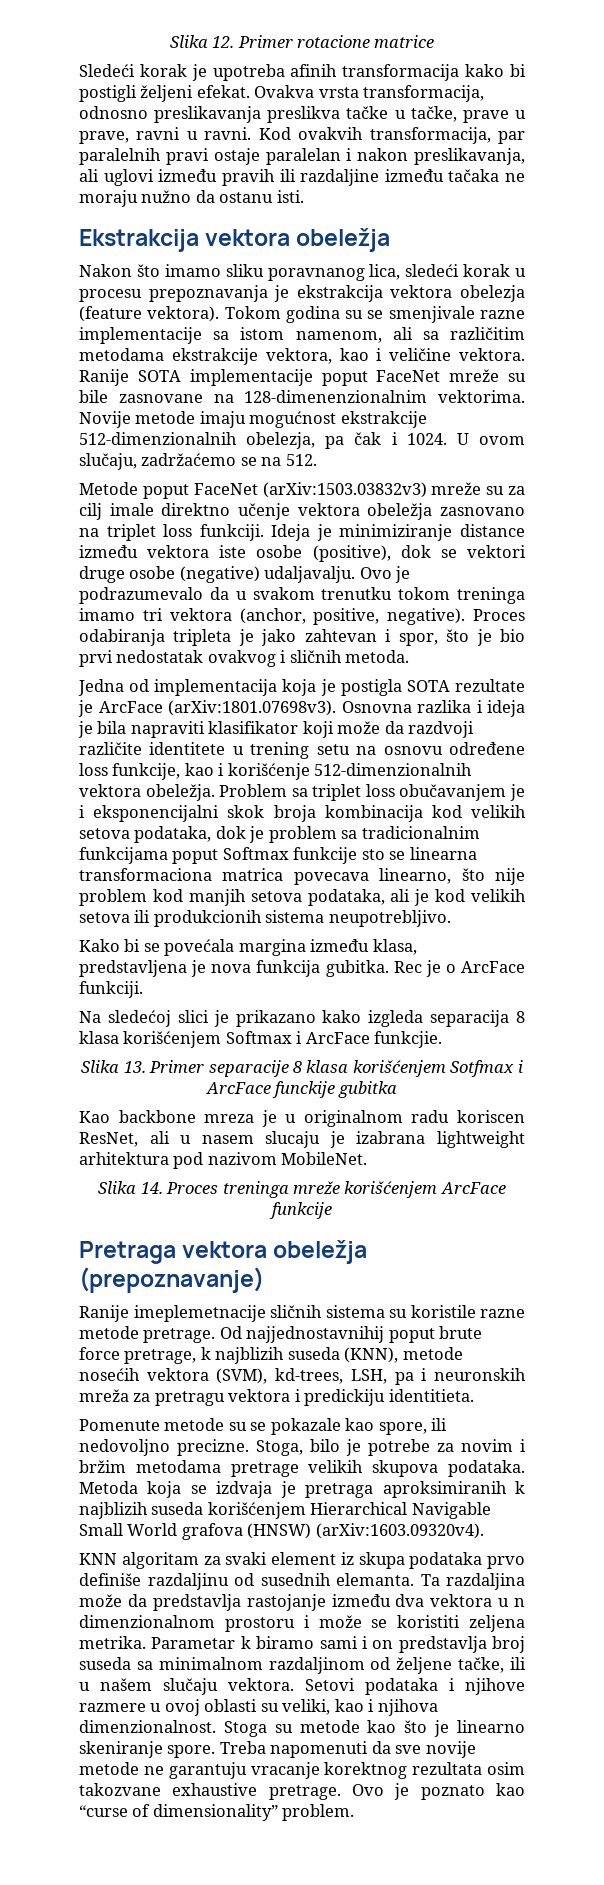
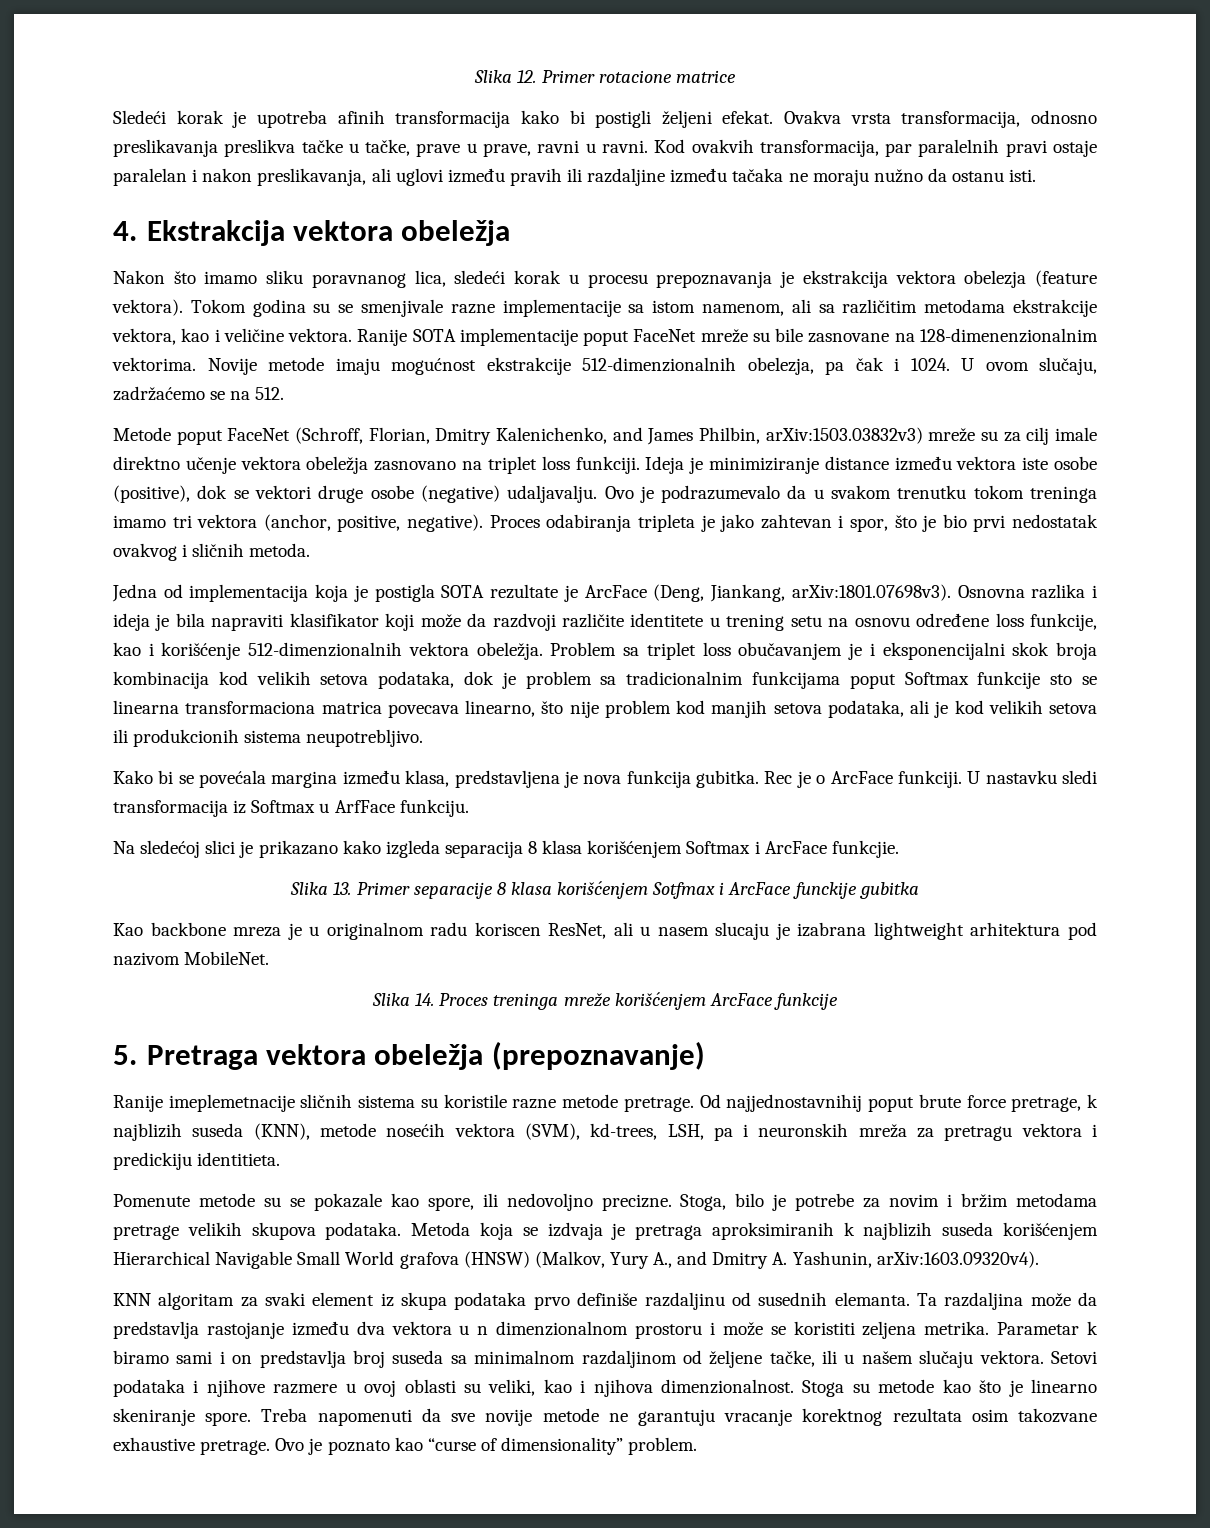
(304, 196) none -> [113,221,137,241] 4.
[262,482,427,498] (arXiv:1503.03832v3) -> [295,427,923,445] (Schroff, Florian, Dmitry Kalenichenko, and James Philbin, arXiv:1503.03832v3)
[168,700,336,716] (arXiv:1801.07698v3). -> [653,584,951,602] (Deng, Jiankang, arXiv:1801.07698v3).
(143, 989) none -> [967,770,1097,784] [113,799,469,817] U nastavku sledi transformacija iz Softmax u ArfFace funkciju.
(332, 1210) none -> [113,1045,137,1065] 5.
[315,1523,484,1539] (arXiv:1603.09320v4). -> [534,1251,1039,1269] (Malkov, Yury A., and Dmitry A. Yashunin, arXiv:1603.09320v4).

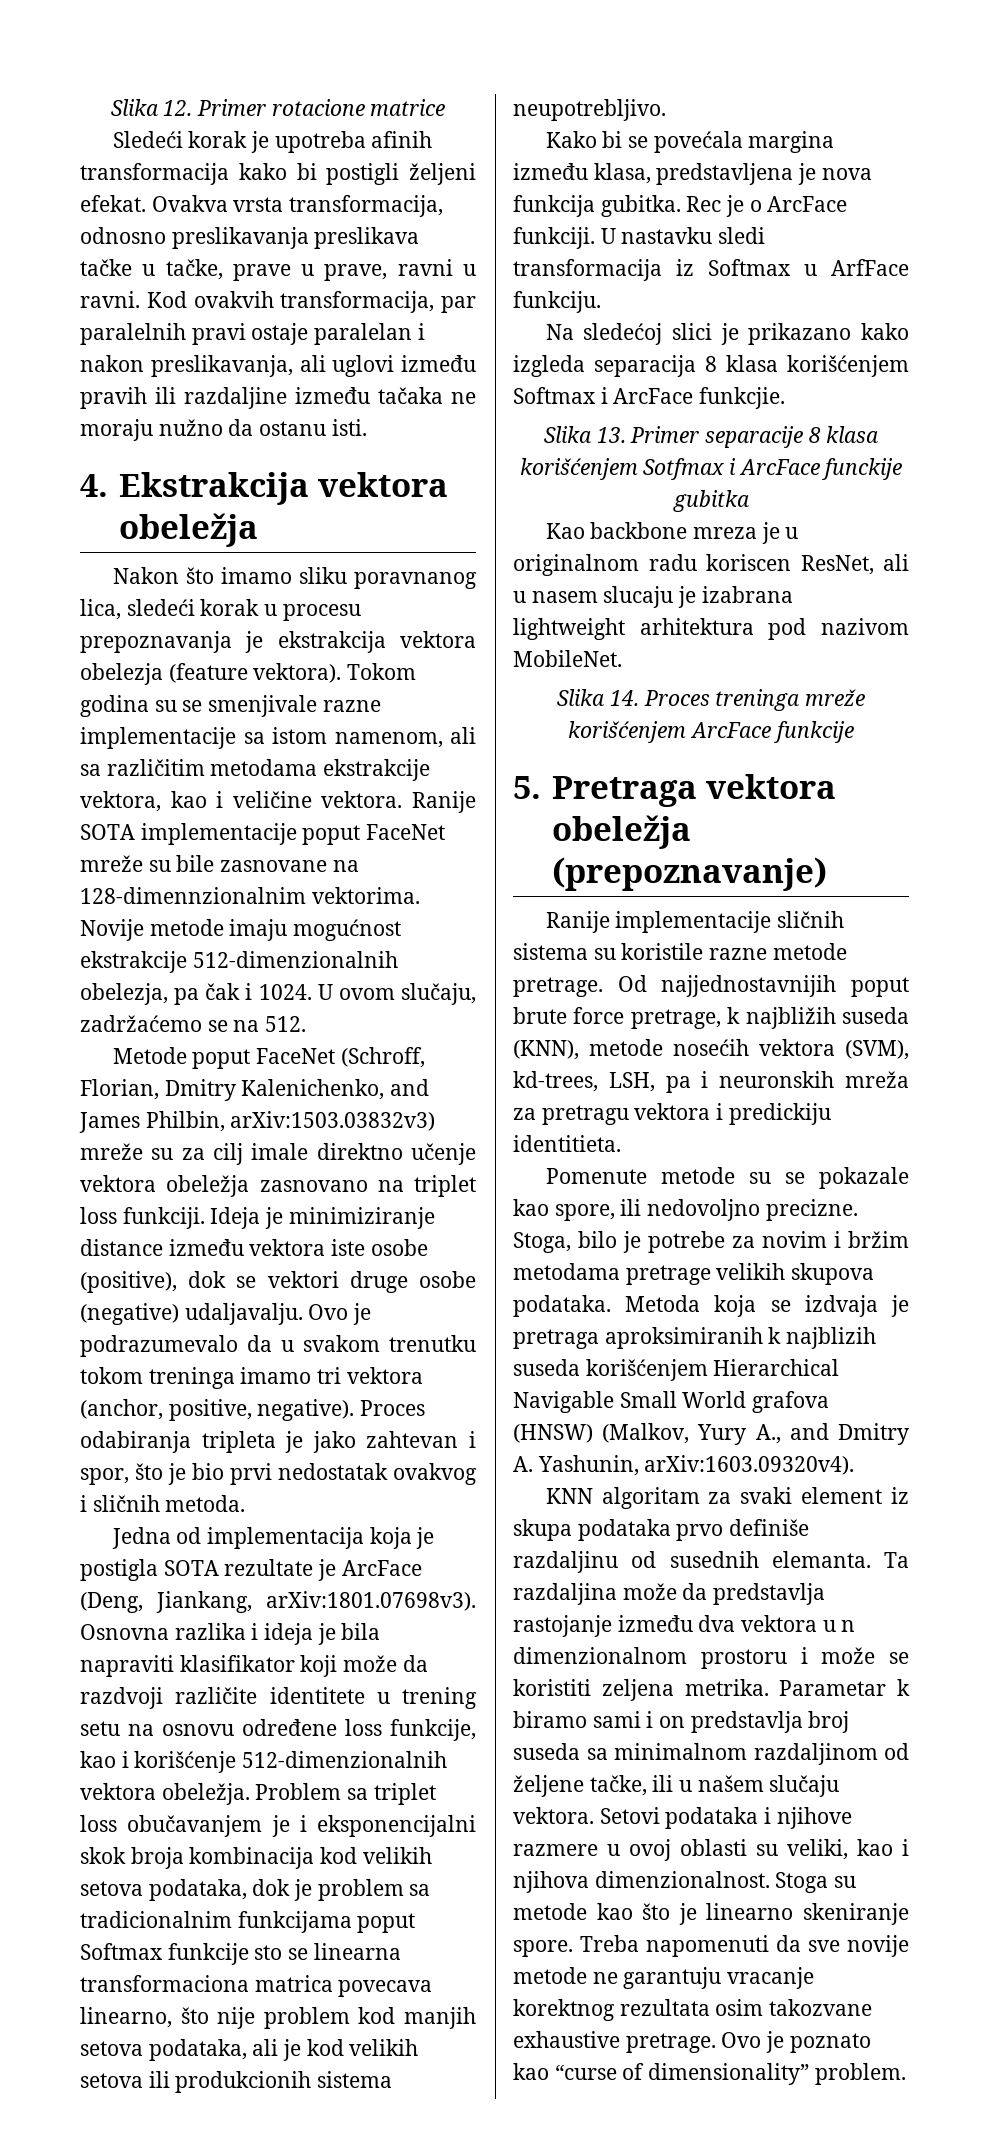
[224,139,296,157] preslikva -> [314,227,420,249] preslikava
[919,328,1098,343] 128-dimenenzionalnim -> [80,887,306,904] 128-dimennzionalnim
[168,1094,295,1112] imeplemetnacije -> [615,911,772,933] implementacije
[726,1094,863,1112] najjednostavnihij -> [661,975,837,997] najjednostavnijih
[113,1123,182,1141] najblizih -> [745,1007,836,1029] najbližih

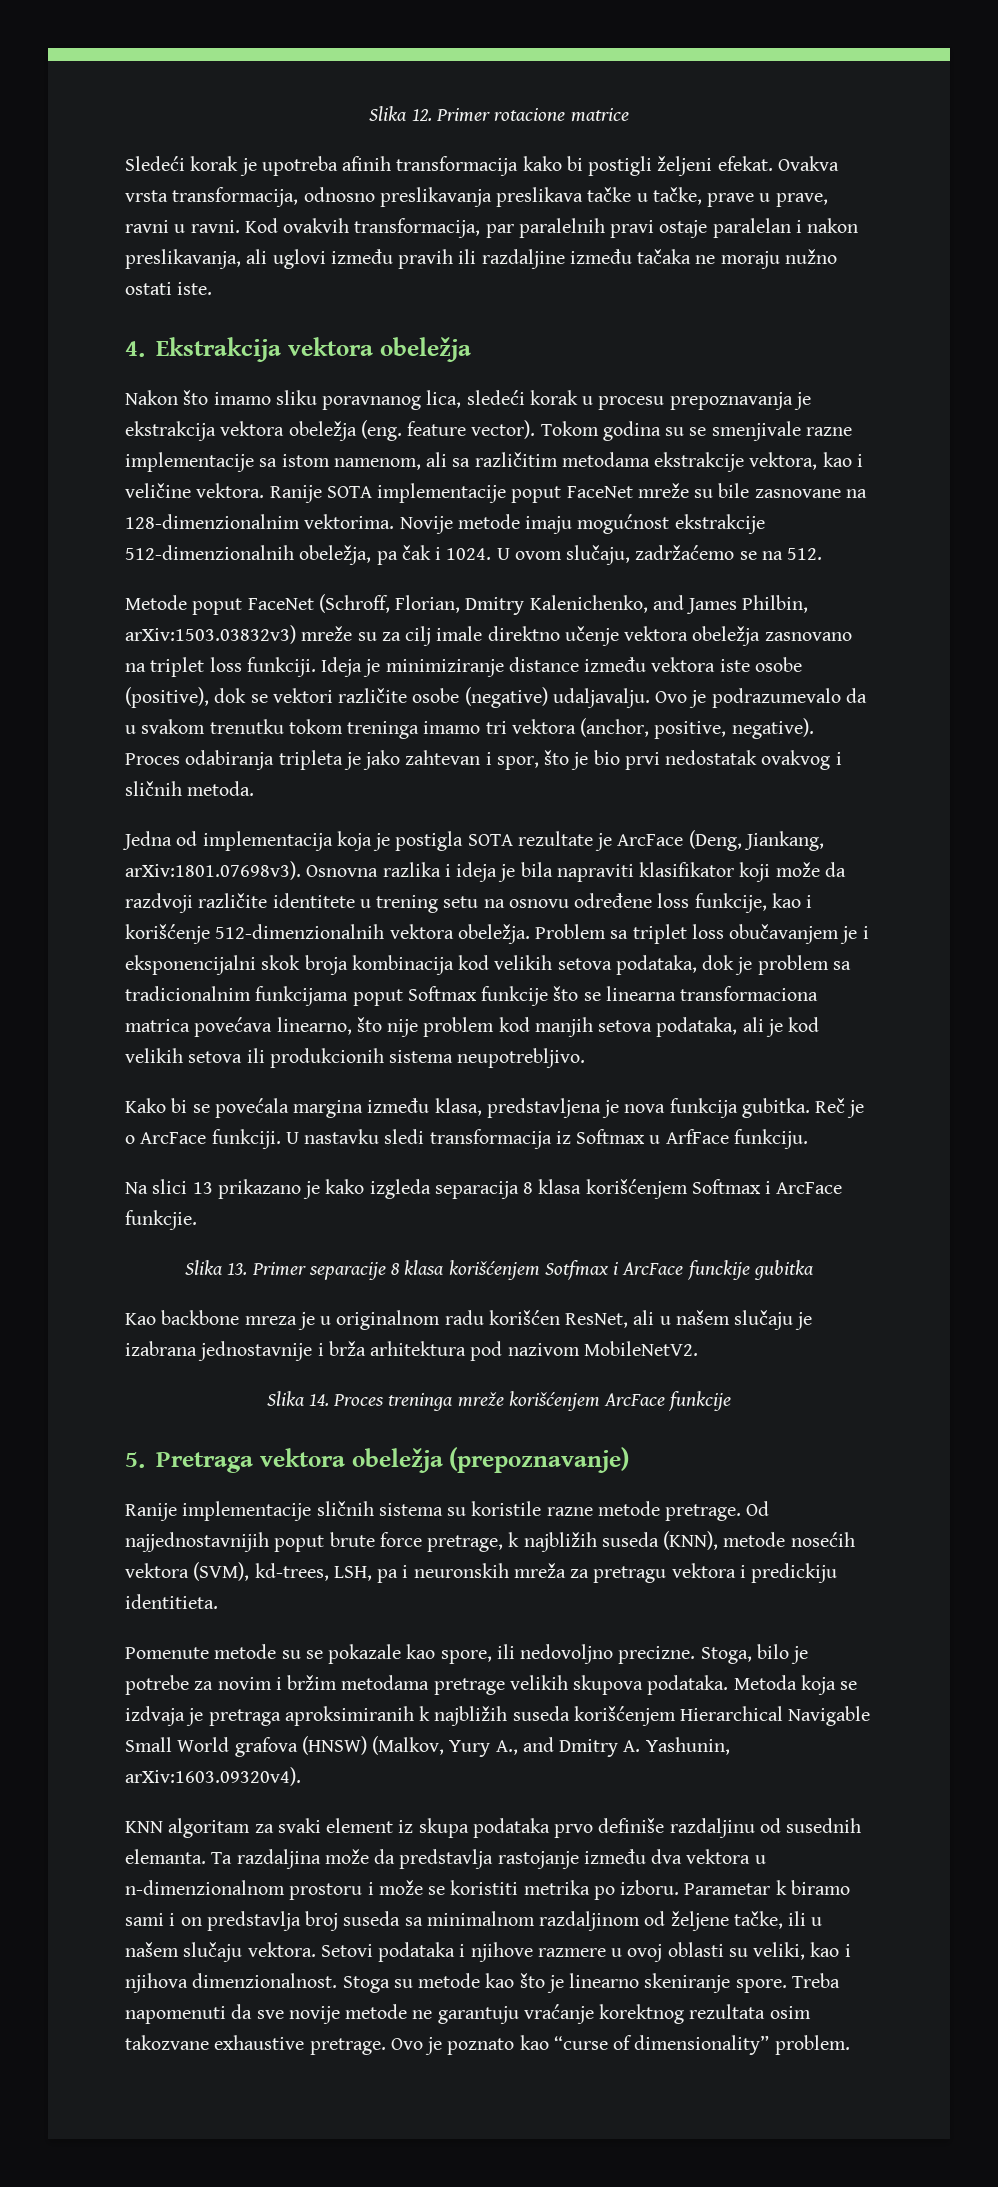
[228,419,367,436] da ostanu isti. -> [125,282,213,295] ostati iste.
[80,663,342,685] obelezja (feature vektora). -> [288,420,536,441] obeležja (eng. feature vector).
[80,887,306,904] 128-dimennzionalnim -> [125,514,300,529] 128-dimenzionalnim
[80,983,168,1005] obelezja, -> [299,545,372,565] obeležja,
[349,1271,408,1293] druge -> [338,688,408,703] različite
[254,1945,283,1960] sto -> [553,986,579,1001] što
[338,1980,433,1997] povecava -> [194,1017,273,1037] povećava
[686,196,722,212] Rec -> [815,1098,846,1113] Reč
[583,323,852,345] sledećoj slici je prikazano -> [152,1179,321,1199] slici 13 prikazano je
[706,554,791,571] koriscen -> [488,1310,560,1325] korišćen
[531,586,793,608] [513,618,625,640] nasem slucaju je izabrana lightweight -> [675,1310,813,1330] [125,1341,366,1361] našem slučaju je izabrana jednostavnije i brža
[513,650,622,667] MobileNet. -> [583,1341,698,1356] MobileNetV2.
[786,1327,877,1349] najblizih -> [434,1706,508,1726] najbližih
[841,1620,856,1632] [513,1647,687,1664] n dimenzionalnom -> [125,1880,285,1895] n-dimenzionalnom
[601,1679,769,1701] zeljena metrika. -> [523,1880,680,1900] metrika po izboru.
[727,1967,815,1989] vracanje -> [523,2004,594,2024] vraćanje

